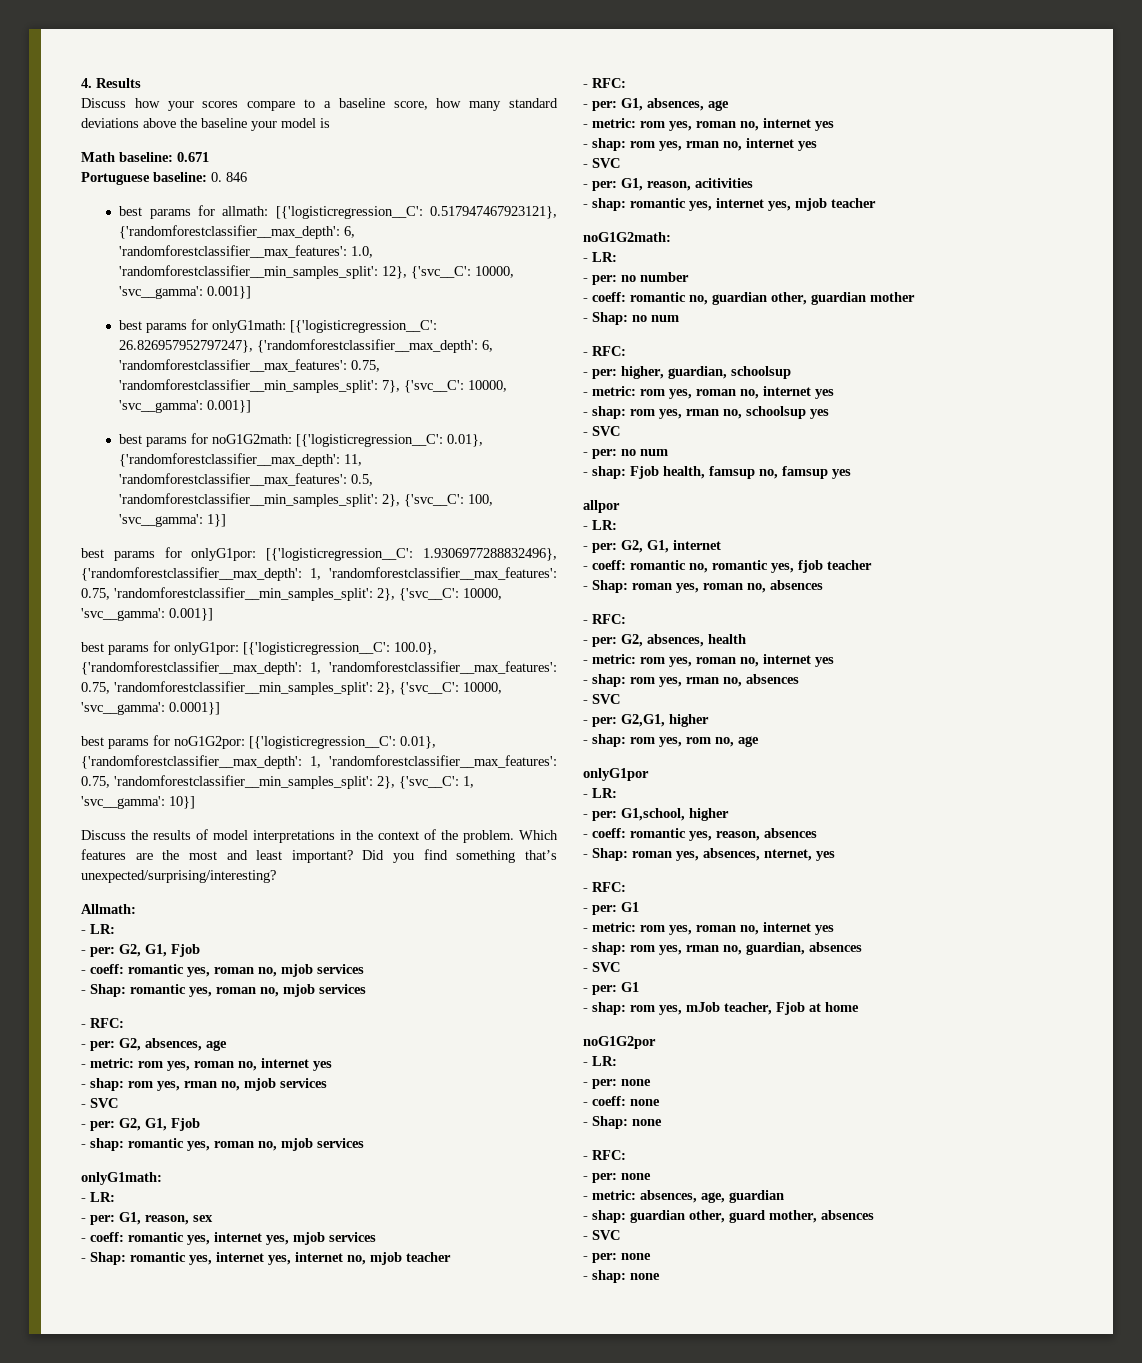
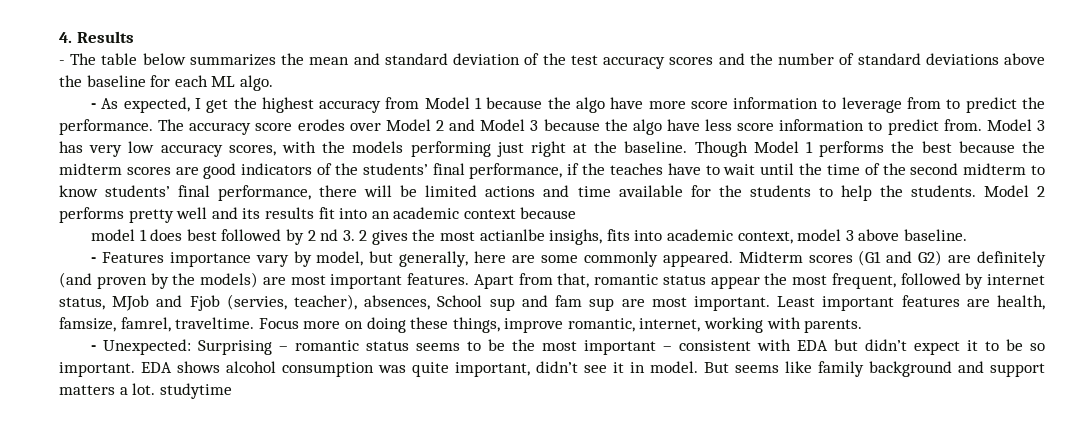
[81,98,502,111] Discuss how your scores compare to a baseline score, how many -> [59,53,855,69] - The table below summarizes the mean and standard deviation of the test accuracy scores and the number of
[251,118,330,131] [81,152,209,162] [81,172,247,185] [119,205,557,219] [119,225,356,239] [119,245,374,258] [119,265,515,279] [119,286,252,299] [119,319,438,333] [119,339,494,353] [119,359,381,372] [119,379,508,393] [119,400,252,413] [119,433,484,447] [119,453,363,467] [119,473,374,486] [119,493,494,507] [119,514,227,527] [81,547,557,561] [81,567,557,581] [81,587,502,601] [81,608,213,621] [81,641,437,655] [81,661,557,675] [81,681,502,695] [81,702,220,715] [81,735,436,749] [81,755,557,769] [81,775,474,789] [81,796,195,809] [81,829,558,843] [81,849,557,863] [81,870,276,883] [81,904,136,914] [81,924,115,934] [81,944,200,957] [81,964,364,977] [81,984,366,997] [81,1018,124,1028] [81,1038,227,1051] [81,1058,332,1071] [81,1078,327,1091] [81,1098,118,1108] [81,1118,200,1131] [81,1138,364,1151] [81,1172,162,1185] [81,1192,115,1202] [81,1212,213,1225] [81,1232,376,1245] [81,1252,451,1265] [583,78,626,88] [583,98,729,111] [583,118,834,131] [583,138,817,151] [583,158,620,168] [583,178,753,191] [583,198,876,211] [583,232,671,242] [583,252,617,262] [583,272,689,285] [583,292,915,305] [583,312,679,325] [583,346,626,356] [583,366,791,379] [583,386,834,399] [583,406,829,419] [583,426,620,436] [583,449,668,459] [583,466,851,479] [583,500,620,513] [583,520,617,530] [583,540,721,553] [583,560,872,573] [583,580,823,593] [583,614,626,624] [583,634,746,647] [583,654,834,667] [583,674,799,687] [583,694,620,704] [583,714,709,727] [583,734,759,747] [583,768,649,781] [583,788,617,798] [583,808,729,821] [583,828,817,841] [583,848,835,861] [583,882,626,892] [583,902,639,915] [583,922,834,935] [583,942,862,955] [583,962,620,972] [583,982,639,995] [583,1002,859,1015] [583,1036,656,1049] [583,1056,617,1066] [583,1079,651,1089] [583,1096,660,1106] [583,1116,662,1129] [583,1150,626,1160] [583,1173,651,1183] [583,1190,784,1203] [583,1210,874,1223] [583,1230,620,1240] [583,1253,651,1263] [583,1270,660,1283] your model is // Math baseline: 0.671 // Portuguese baseline: 0. 846 // best params for allmath: [{'logisticregression__C': 0.517947467923121}, {'randomforestclassifier__max_depth': 6, 'randomforestclassifier__max_features': 1.0, 'randomforestclassifier__min_samples_split': 12}, {'svc__C': 10000, 'svc__gamma': 0.001}] // best params for onlyG1math: [{'logisticregression__C': 26.826957952797247}, {'randomforestclassifier__max_depth': 6, 'randomforestclassifier__max_features': 0.75, 'randomforestclassifier__min_samples_split': 7}, {'svc__C': 10000, 'svc__gamma': 0.001}] // best params for noG1G2math: [{'logisticregression__C': 0.01}, {'randomforestclassifier__max_depth': 11, 'randomforestclassifier__max_features': 0.5, 'randomforestclassifier__min_samples_split': 2}, {'svc__C': 100, 'svc__gamma': 1}] // best params for onlyG1por: [{'logisticregression__C': 1.9306977288832496}, {'randomforestclassifier__max_depth': 1, 'randomforestclassifier__max_features': 0.75, 'randomforestclassifier__min_samples_split': 2}, {'svc__C': 10000, 'svc__gamma': 0.001}] // best params for onlyG1por: [{'logisticregression__C': 100.0}, {'randomforestclassifier__max_depth': 1, 'randomforestclassifier__max_features': 0.75, 'randomforestclassifier__min_samples_split': 2}, {'svc__C': 10000, 'svc__gamma': 0.0001}] // best params for noG1G2por: [{'logisticregression__C': 0.01}, {'randomforestclassifier__max_depth': 1, 'randomforestclassifier__max_features': 0.75, 'randomforestclassifier__min_samples_split': 2}, {'svc__C': 1, 'svc__gamma': 10}] // Discuss the results of model interpretations in the context of the problem. Which features are the most and least important? Did you find something that’s unexpected/surprising/interesting? // Allmath: // - LR: // - per: G2, G1, Fjob // - coeff: romantic yes, roman no, mjob services // - Shap: romantic yes, roman no, mjob services // - RFC: // - per: G2, absences, age // - metric: rom yes, roman no, internet yes // - shap: rom yes, rman no, mjob services // - SVC // - per: G2, G1, Fjob // - shap: romantic yes, roman no, mjob services // onlyG1math: // - LR: // - per: G1, reason, sex // - coeff: romantic yes, internet yes, mjob services // - Shap: romantic yes, internet yes, internet no, mjob teacher // - RFC: // - per: G1, absences, age // - metric: rom yes, roman no, internet yes // - shap: rom yes, rman no, internet yes // - SVC // - per: G1, reason, acitivities // - shap: romantic yes, internet yes, mjob teacher // noG1G2math: // - LR: // - per: no number // - coeff: romantic no, guardian other, guardian mother // - Shap: no num // - RFC: // - per: higher, guardian, schoolsup // - metric: rom yes, roman no, internet yes // - shap: rom yes, rman no, schoolsup yes // - SVC // - per: no num // - shap: Fjob health, famsup no, famsup yes // allpor // - LR: // - per: G2, G1, internet // - coeff: romantic no, romantic yes, fjob teacher // - Shap: roman yes, roman no, absences // - RFC: // - per: G2, absences, health // - metric: rom yes, roman no, internet yes // - shap: rom yes, rman no, absences // - SVC // - per: G2,G1, higher // - shap: rom yes, rom no, age // onlyG1por // - LR: // - per: G1,school, higher // - coeff: romantic yes, reason, absences // - Shap: roman yes, absences, nternet, yes // - RFC: // - per: G1 // - metric: rom yes, roman no, internet yes // - shap: rom yes, rman no, guardian, absences // - SVC // - per: G1 // - shap: rom yes, mJob teacher, Fjob at home // noG1G2por // - LR: // - per: none // - coeff: none // - Shap: none // - RFC: // - per: none // - metric: absences, age, guardian // - shap: guardian other, guard mother, absences // - SVC // - per: none // - shap: none -> [150,75,273,91] [90,97,1045,113] [59,119,1045,135] [59,141,1045,157] [59,163,1046,179] [59,185,1045,201] [59,207,577,223] [90,229,967,245] [90,250,1046,267] [59,272,1045,289] [59,294,1045,311] [59,317,863,333] [90,339,1046,355] [59,361,1045,377] [59,383,232,399] for each ML algo. // - As expected, I get the highest accuracy from Model 1 because the algo have more score information to leverage from to predict the performance. The accuracy score erodes over Model 2 and Model 3 because the algo have less score information to predict from. Model 3 has very low accuracy scores, with the models performing just right at the baseline. Though Model 1 performs the best because the midterm scores are good indicators of the students’ final performance, if the teaches have to wait until the time of the second midterm to know students’ final performance, there will be limited actions and time available for the students to help the students. Model 2 performs pretty well and its results fit into an academic context because // model 1 does best followed by 2 nd 3. 2 gives the most actianlbe insighs, fits into academic context, model 3 above baseline. // - Features importance vary by model, but generally, here are some commonly appeared. Midterm scores (G1 and G2) are definitely (and proven by the models) are most important features. Apart from that, romantic status appear the most frequent, followed by internet status, MJob and Fjob (servies, teacher), absences, School sup and fam sup are most important. Least important features are health, famsize, famrel, traveltime. Focus more on doing these things, improve romantic, internet, working with parents. // - Unexpected: Surprising – romantic status seems to be the most important – consistent with EDA but didn’t expect it to be so important. EDA shows alcohol consumption was quite important, didn’t see it in model. But seems like family background and support matters a lot. studytime

